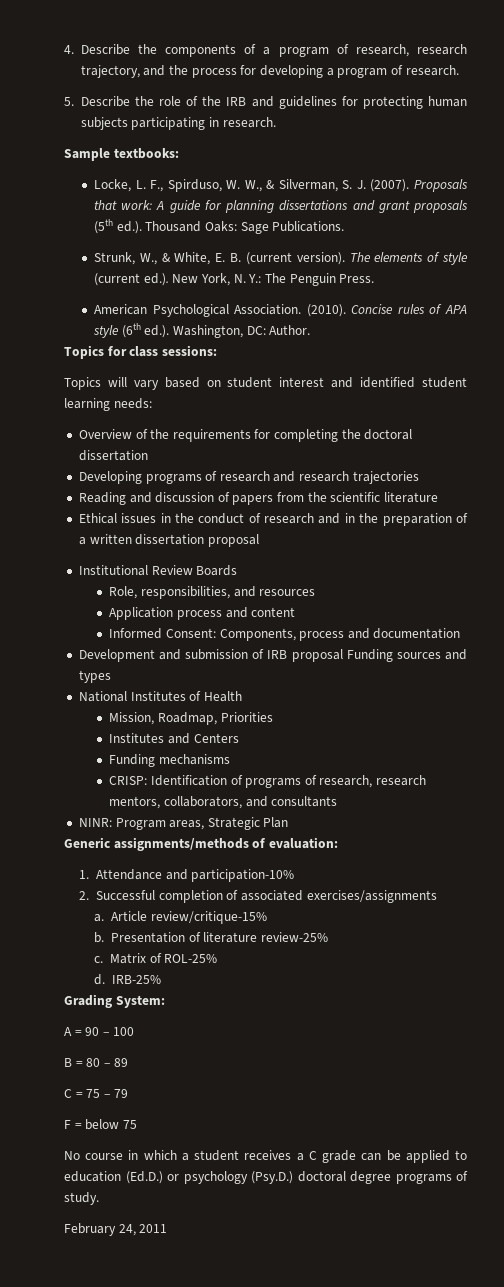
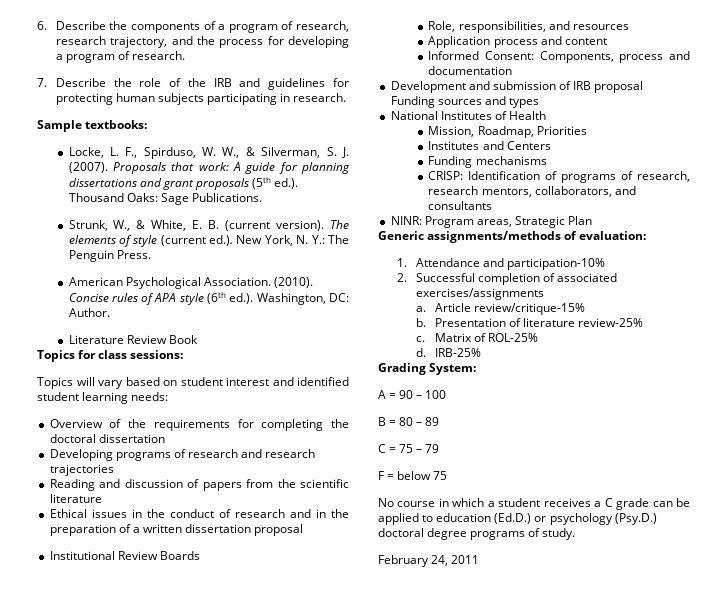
[64,45,74,54] 4. -> [37,21,47,30] 6.
[64,97,74,106] 5. -> [37,78,47,87] 7.
(311, 330) none -> [68,335,198,344] // Literature Review Book

